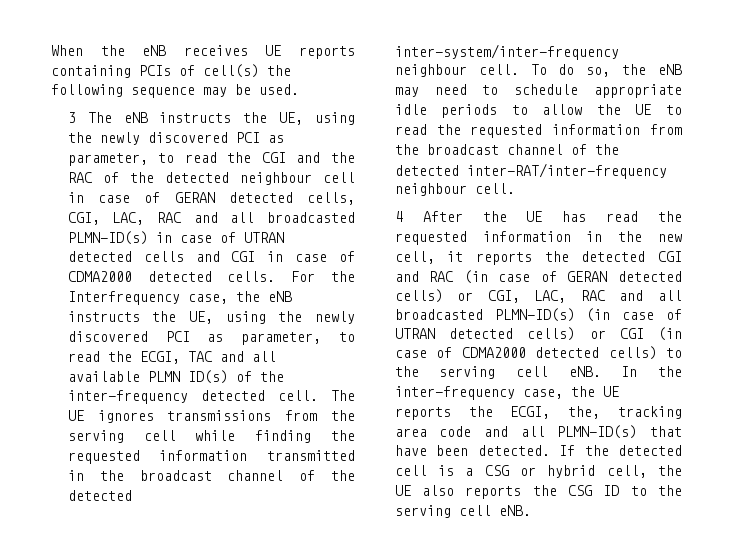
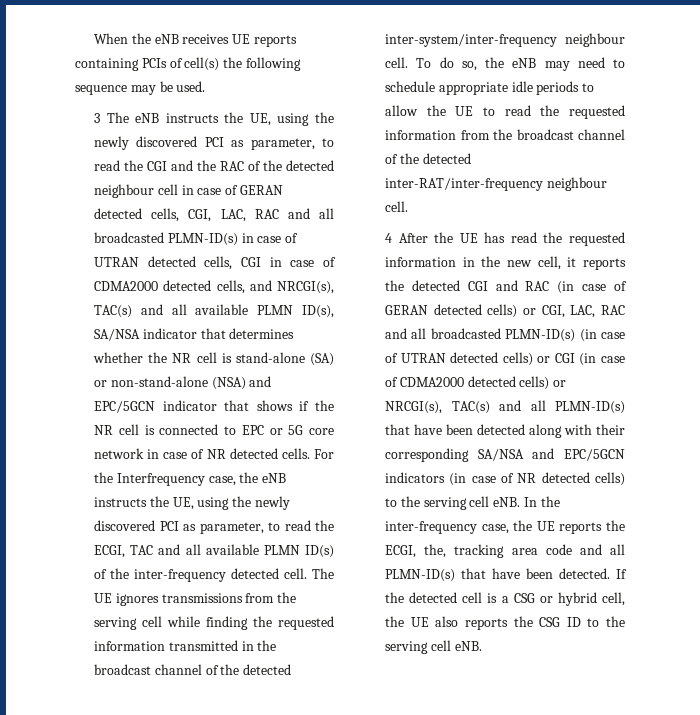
[143,251,220,262] cells and -> [204,256,233,270] cells,
(212, 276) none -> [216,280,334,294] [94,304,334,318] [94,328,295,341] [93,352,334,366] [94,376,272,390] [94,400,334,413] [94,424,334,435] [94,448,278,459] cells, and NRCGI(s), TAC(s) and all available PLMN ID(s), SA/NSA indicator that determines whether the NR cell is stand-alone (SA) or non-stand-alone (NSA) and EPC/5GCN indicator that shows if the NR cell is connected to EPC or 5G core network in case of NR detected
(657, 353) none -> [553,380,567,387] [385,400,625,414] [385,424,625,438] [385,448,625,462] [385,472,625,486] or NRCGI(s), TAC(s) and all PLMN-ID(s) that have been detected along with their corresponding SA/NSA and EPC/5GCN indicators (in case of NR detected cells)

